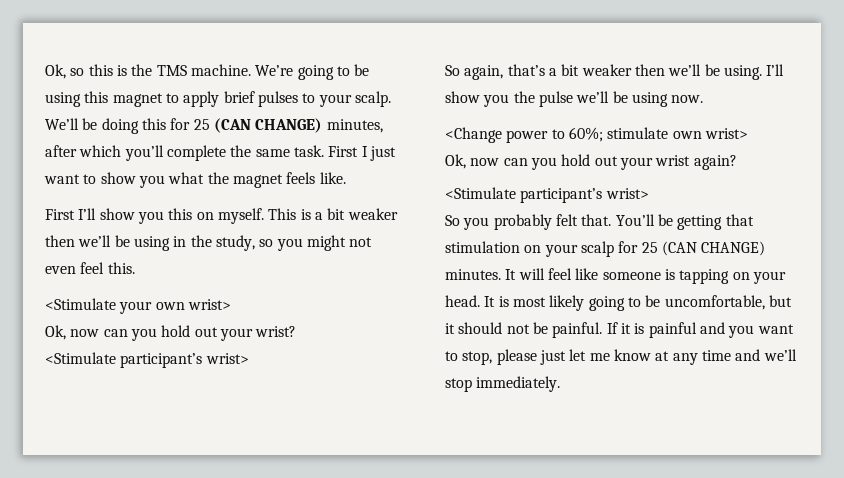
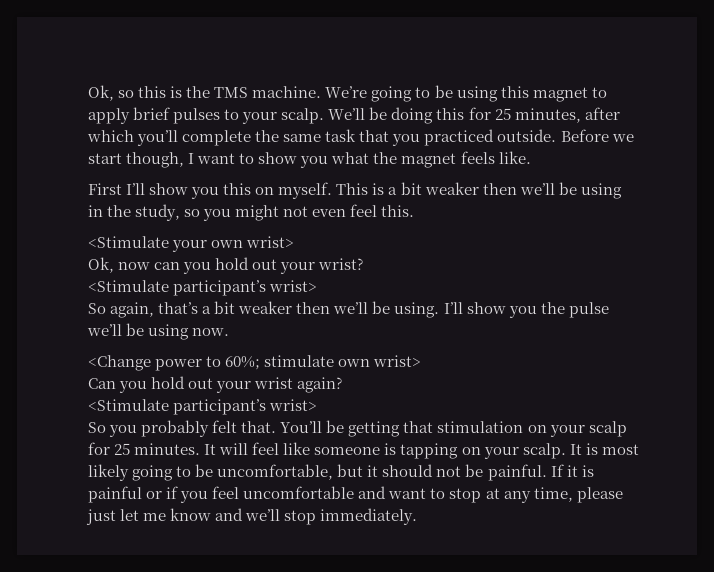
[213,118,323,133] (CAN CHANGE) -> (511, 114) none
[293,145,396,161] task. First I just -> [325,129,634,146] [88,152,195,168] task that you practiced outside. Before we start though, I
[445,154,528,169] Ok, now can -> [88,378,116,389] Can
[661,241,766,256] (CAN CHANGE) -> (131, 449) none
[445,295,480,307] head. -> [522,443,566,459] scalp.
[699,322,794,338] [445,351,493,365] and you want to stop, -> [146,486,573,503] or if you feel uncomfortable and want to stop at any time,
[655,350,731,365] at any time -> (212, 514) none

